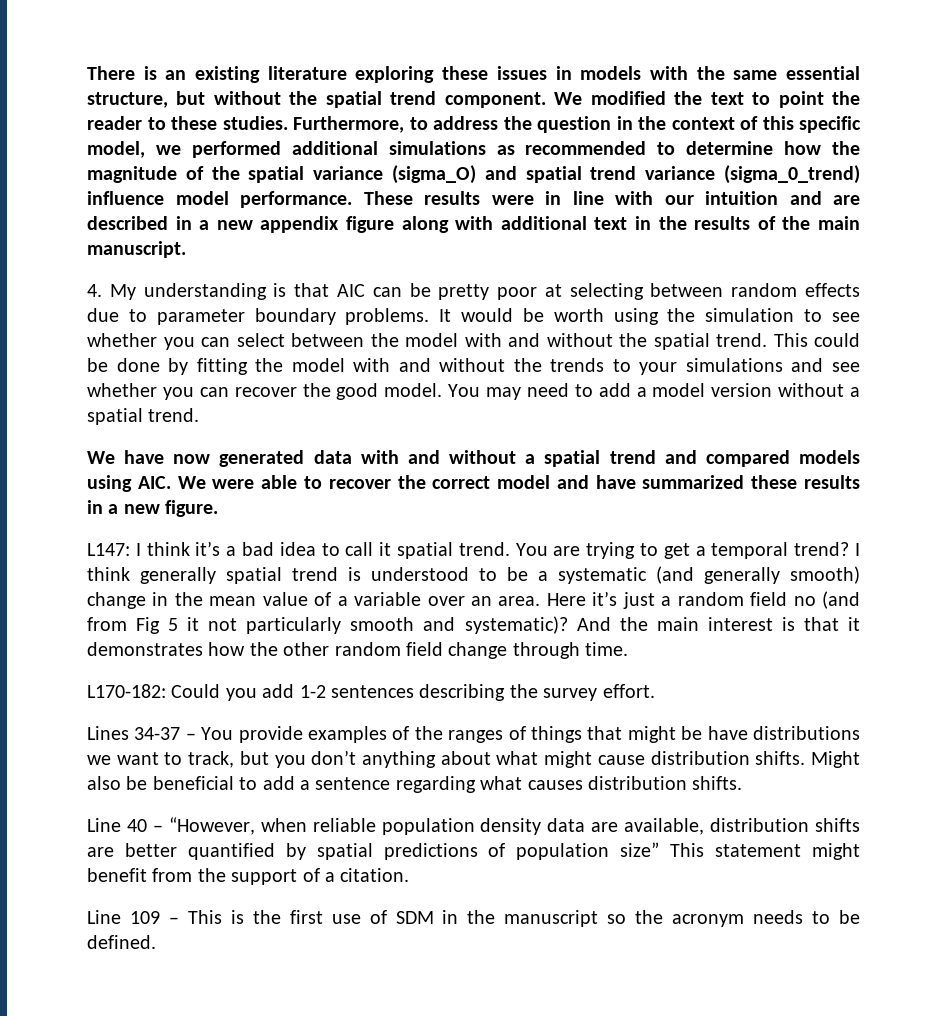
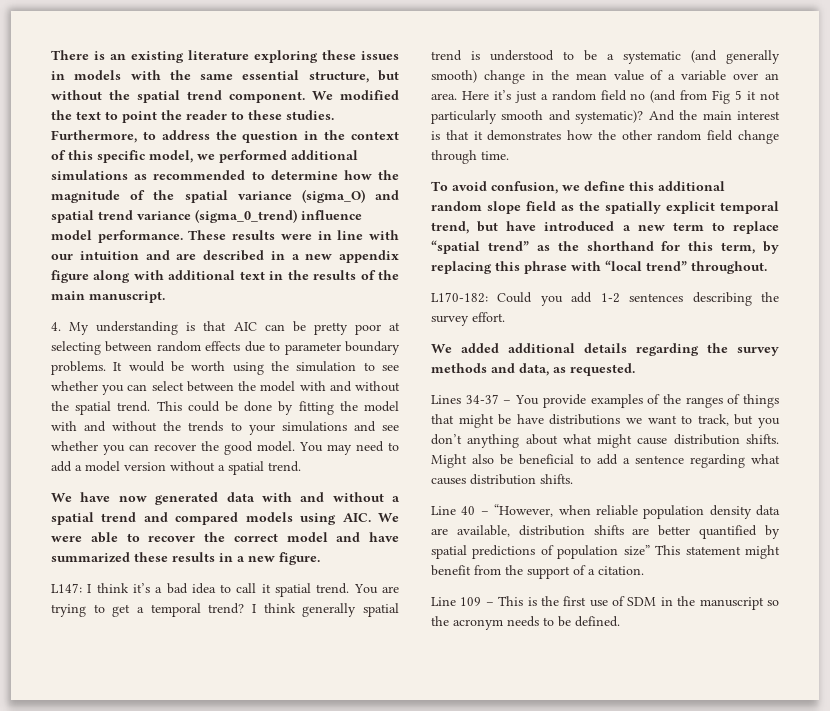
(629, 649) none -> [431,181,725,194] [431,201,779,214] [431,221,779,234] [431,240,779,254] [431,260,767,274] // To avoid confusion, we define this additional random slope field as the spatially explicit temporal trend, but have introduced a new term to replace “spatial trend” as the shorthand for this term, by replacing this phrase with “local trend” throughout.
(655, 691) none -> [431,343,779,356] [431,363,635,376] // We added additional details regarding the survey methods and data, as requested.

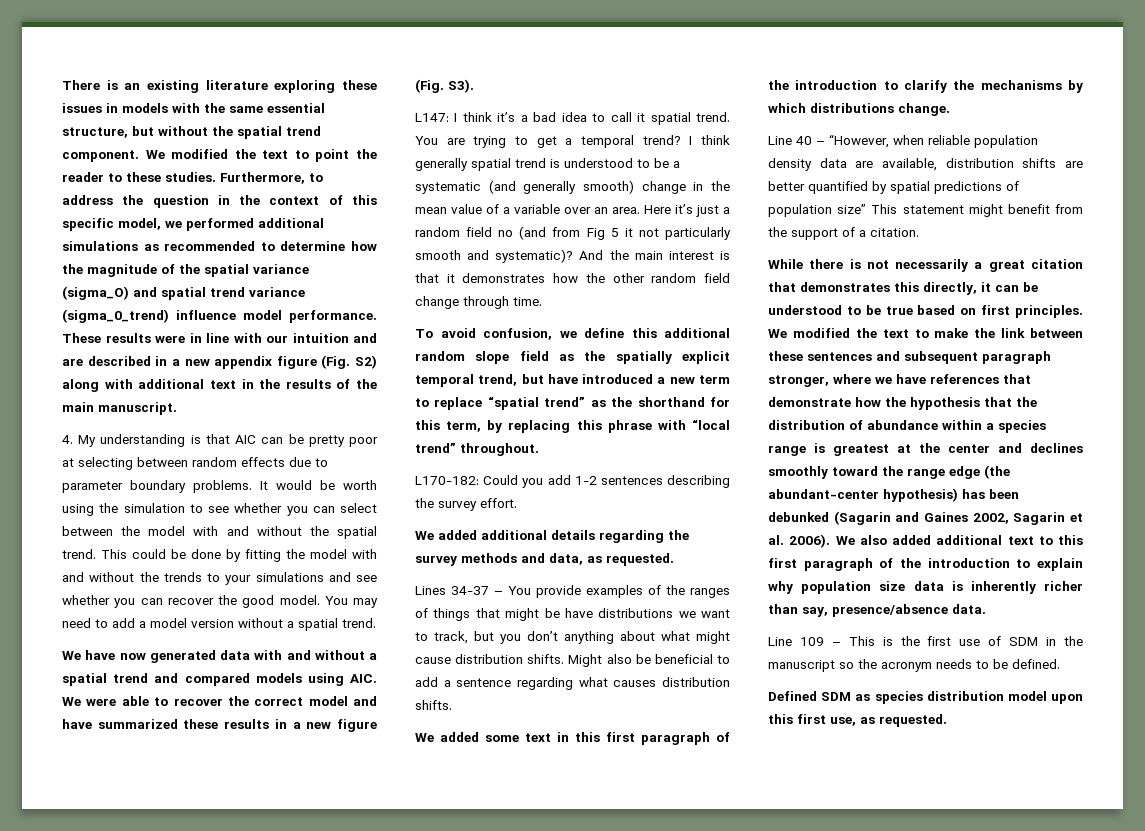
(89, 276) none -> [321,355,377,369] (Fig. S2)
[279,552,320,565] figure. -> [337,719,378,732] [415,79,474,93] figure (Fig. S3).
(573, 479) none -> [415,732,730,745] [768,80,1083,93] [768,103,950,116] // We added some text in this first paragraph of the introduction to clarify the mechanisms by which distributions change.
(644, 570) none -> [768,259,1083,272] [768,282,1038,295] [768,305,1083,318] [768,328,1083,338] [768,351,1051,364] [768,374,1031,387] [768,397,1037,410] [768,420,1046,433] [768,443,1083,456] [768,465,1010,479] [768,488,1019,502] [768,511,1083,525] [768,534,1083,548] [768,558,1083,571] [768,581,1083,594] [768,604,986,617] // While there is not necessarily a great citation that demonstrates this directly, it can be understood to be true based on first principles. We modified the text to make the link between these sentences and subsequent paragraph stronger, where we have references that demonstrate how the hypothesis that the distribution of abundance within a species range is greatest at the center and declines smoothly toward the range edge (the abundant-center hypothesis) has been debunked (Sagarin and Gaines 2002, Sagarin et al. 2006). We also added additional text to this first paragraph of the introduction to explain why population size data is inherently richer than say, presence/absence data.
(620, 621) none -> [768,691,1083,704] [768,714,947,727] // Defined SDM as species distribution model upon this first use, as requested.

